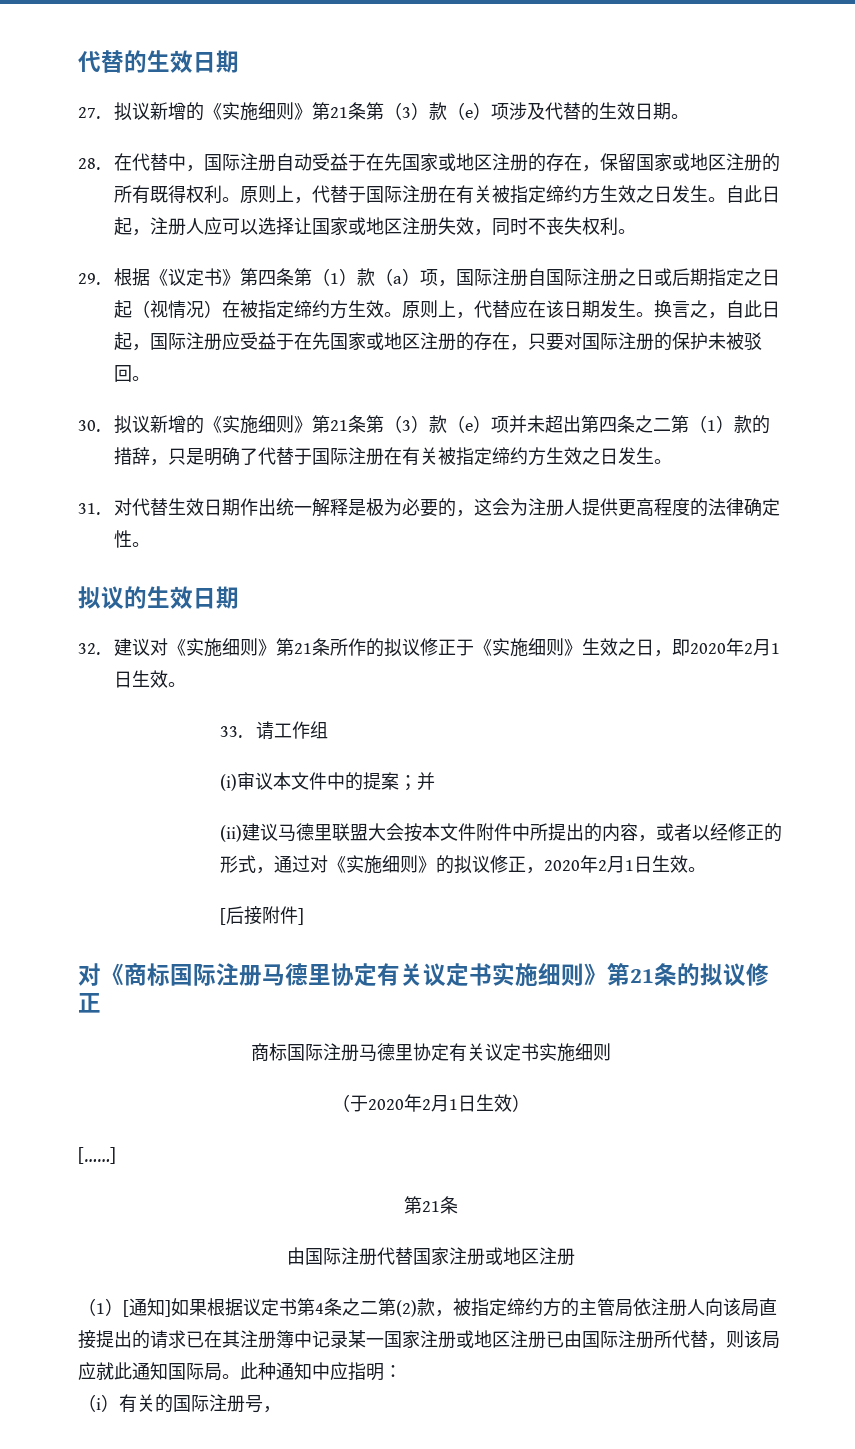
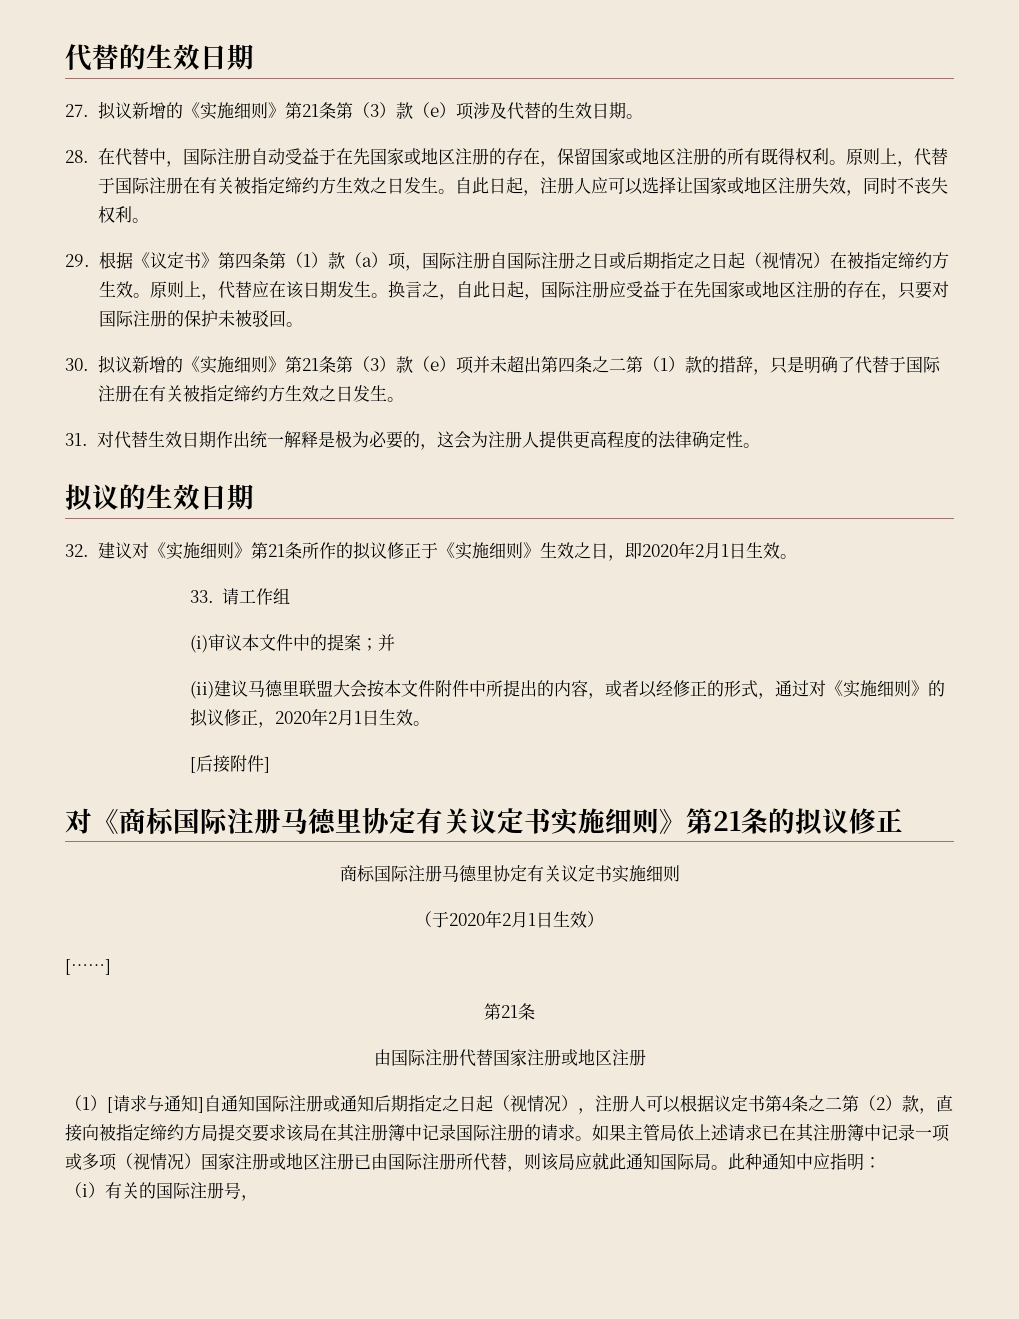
(129, 1308) none -> [113,1095,164,1112] 请求与
[171,1298,207,1316] 如果 -> [204,1095,681,1114] 自通知国际注册或通知后期指定之日起（视情况），注册人可以
[396,1298,777,1317] [78,1330,150,1349] (2)款，被指定缔约方的主管局依注册人向该局直接提出的 -> [859,1095,953,1114] [65,1123,729,1142] （2）款，直接向被指定缔约方局提交要求该局在其注册簿中记录国际注册的请求。如果主管局依上述
[348,1330,384,1348] 某一 -> [915,1124,950,1142] [65,1153,201,1171] 一项或多项（视情况）

